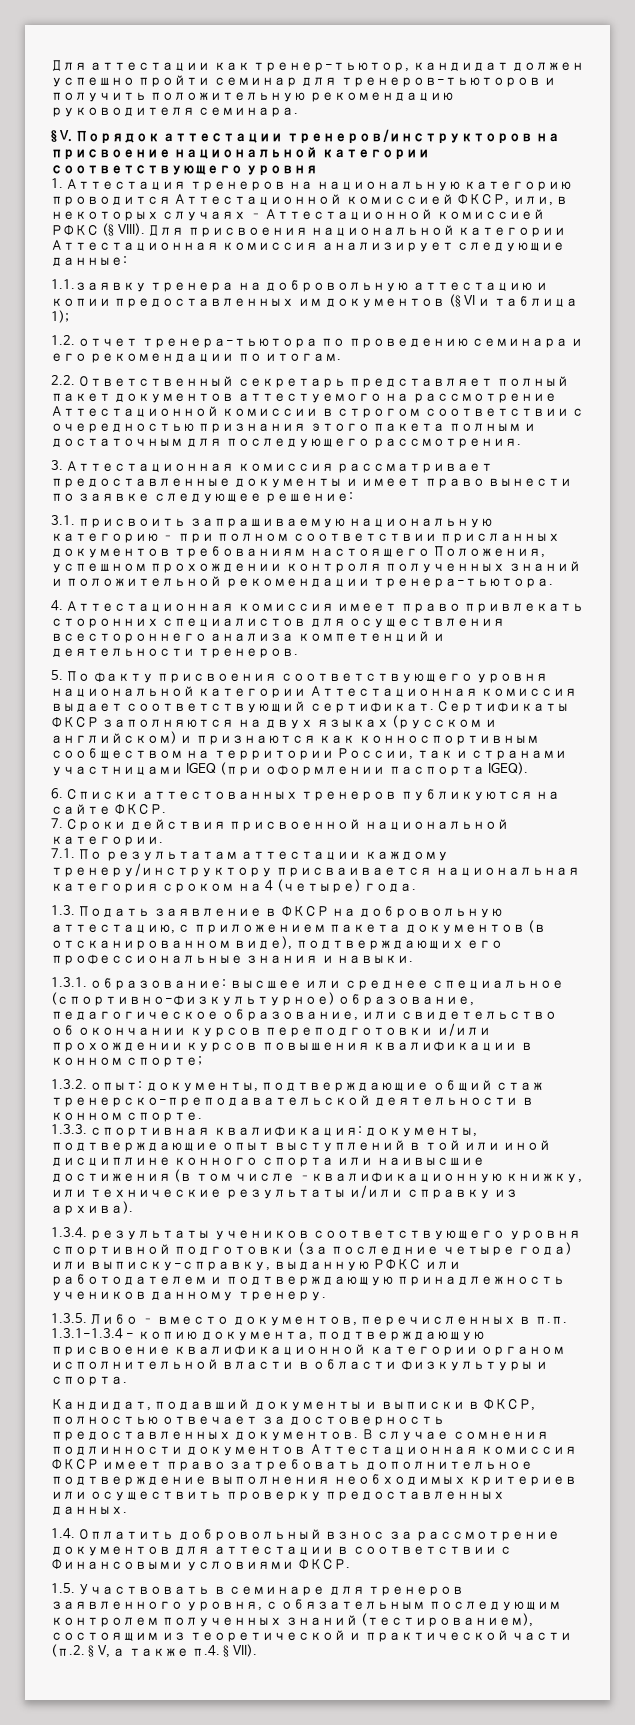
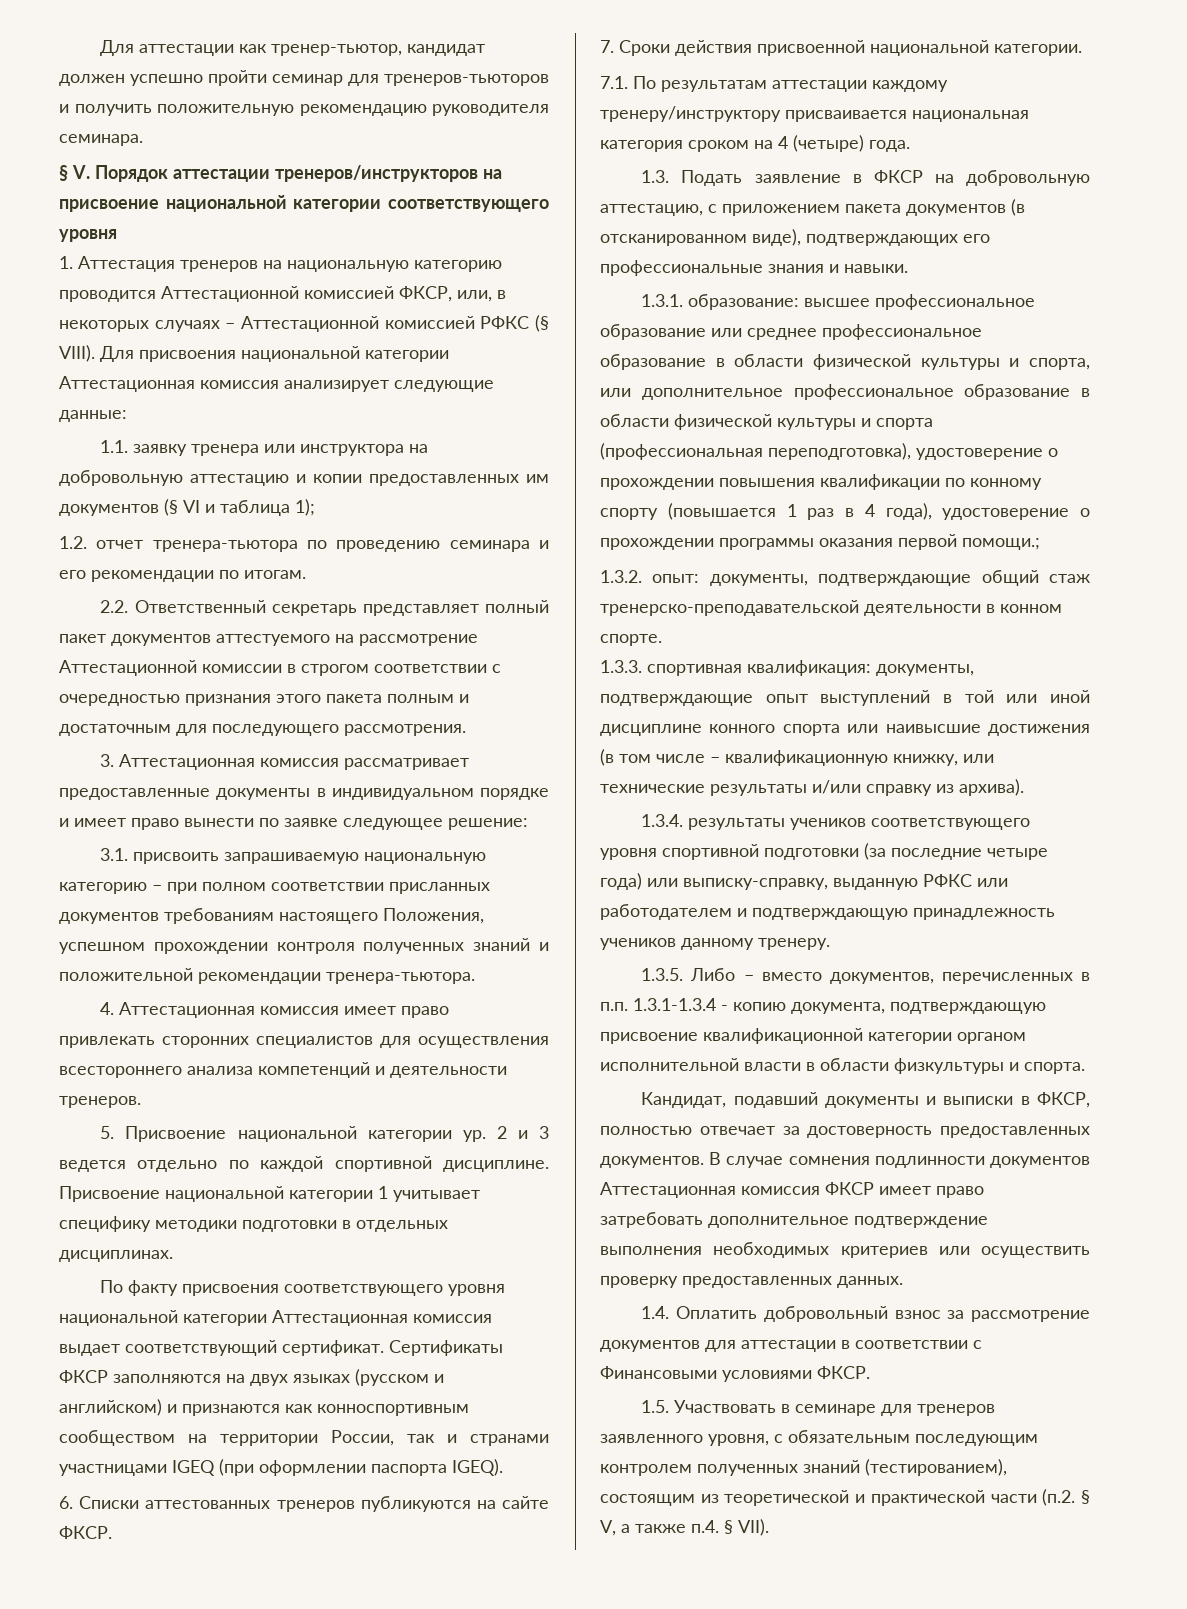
[51,279,235,292] 1.1.заявку тренера -> [100,440,405,456] 1.1. заявку тренера или инструктора
(343, 483) none -> [316,788,549,800] в индивидуальном порядке
(63, 675) none -> [125,1126,549,1142] [59,1156,549,1172] [59,1186,480,1202] [59,1216,448,1232] [59,1250,173,1262] Присвоение национальной категории ур. 2 и 3 ведется отдельно по каждой спортивной дисциплине. Присвоение национальной категории 1 учитывает специфику методики подготовки в отдельных дисциплинах. //
[305,980,564,990] [51,992,475,1006] [51,1009,558,1021] [51,1023,491,1037] [51,1041,533,1052] [51,1056,203,1067] или среднее специальное (спортивно-физкультурное) образование, педагогическое образование, или свидетельство об окончании курсов переподготовки и/или прохождении курсов повышения квалификации в конном спорте; -> [875,294,1036,310] [600,324,982,340] [600,354,1090,370] [600,384,1090,400] [600,414,933,430] [600,443,1058,460] [600,474,1042,490] [600,503,1090,520] [600,534,1040,550] профессиональное образование или среднее профессиональное образование в области физической культуры и спорта, или дополнительное профессиональное образование в области физической культуры и спорта (профессиональная переподготовка), удостоверение о прохождении повышения квалификации по конному спорту (повышается 1 раз в 4 года), удостоверение о прохождении программы оказания первой помощи.;
[298,1172,503,1183] –квалификационную -> [710,750,888,766] – квалификационную

